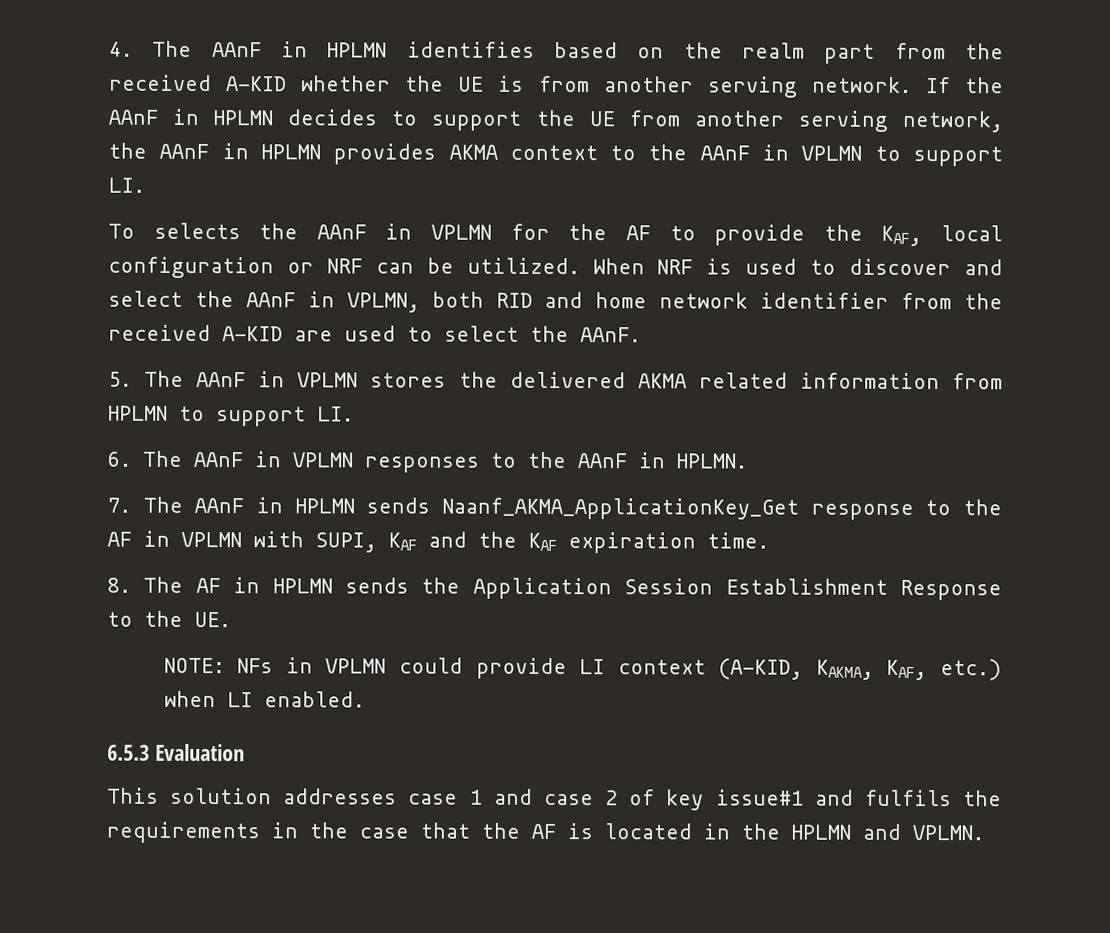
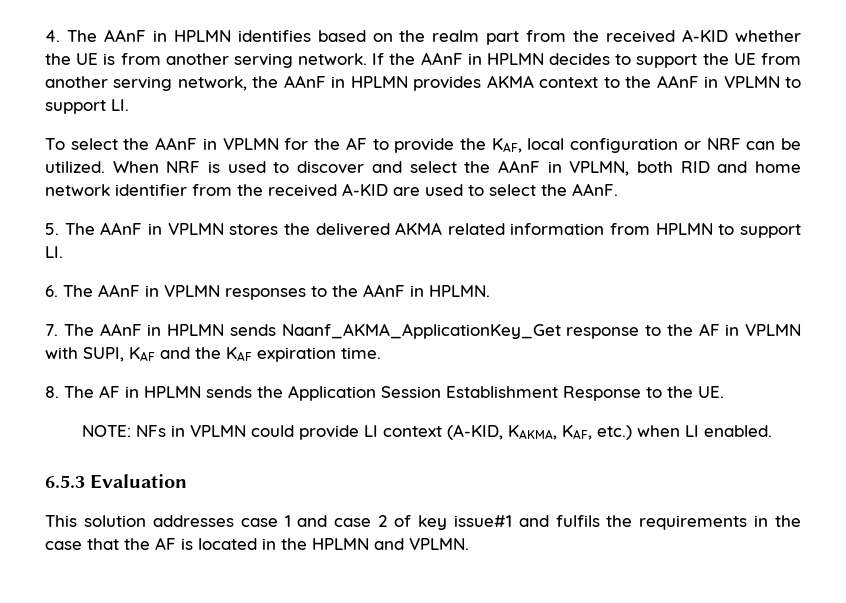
[153,222,241,240] selects -> [70,138,118,150] select

